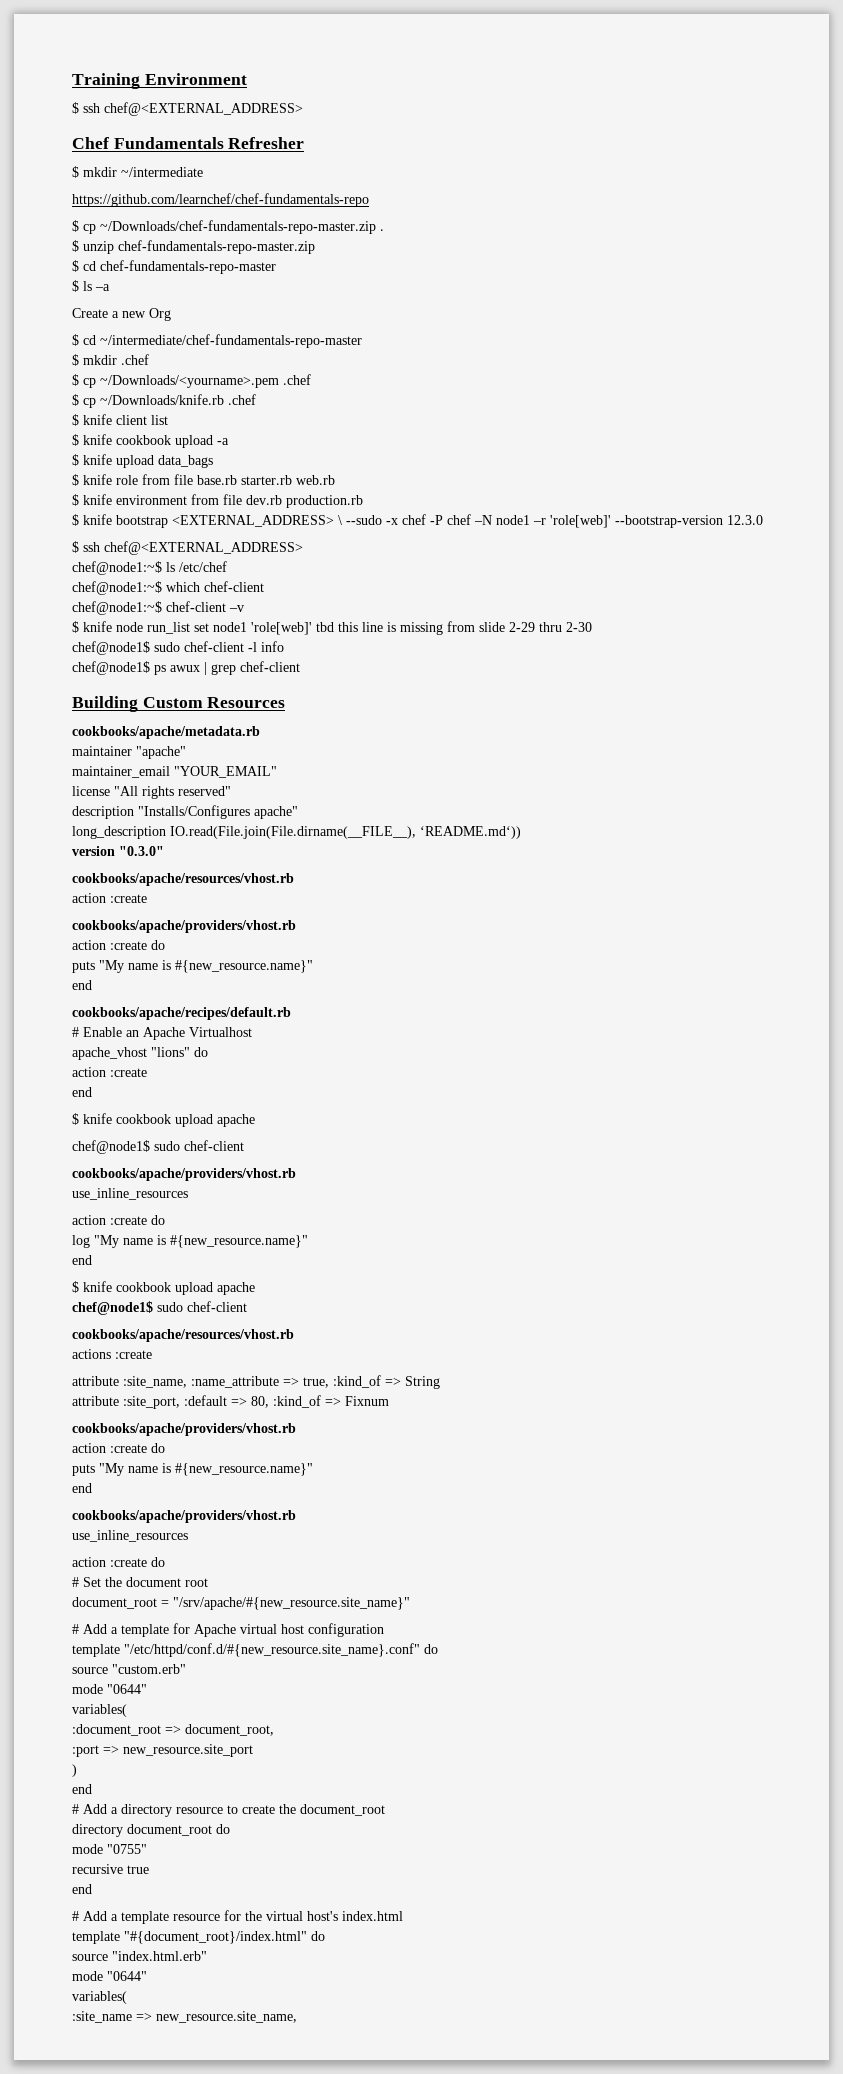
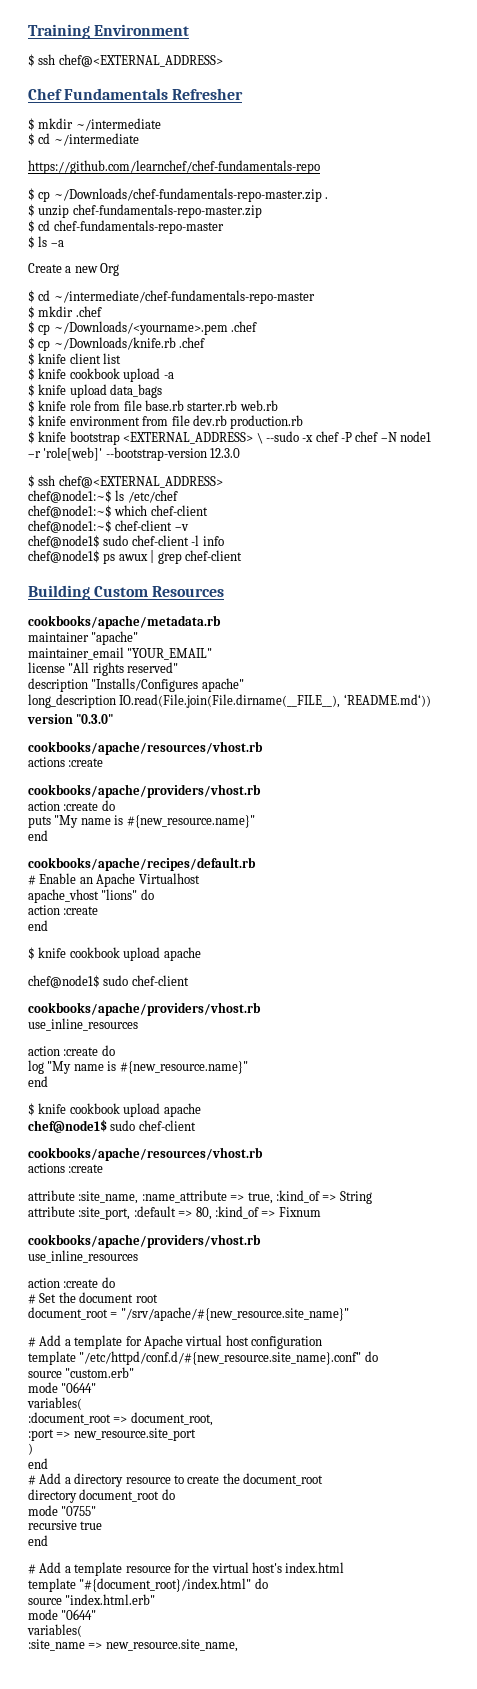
(203, 172) none -> [28,133,139,146] // $ cd ~/intermediate
[72,621,592,635] // $ knife node run_list set node1 'role[web]' tbd this line is missing from slide 2-29 thru 2-30 -> (189, 527) none
[72,893,106,903] action -> [28,757,65,767] actions
[72,1443,165,1453] [72,1463,313,1476] [72,1483,92,1493] [72,1510,296,1523] // action :create do // puts "My name is #{new_resource.name}" // end // cookbooks/apache/providers/vhost.rb -> (261, 1241) none

